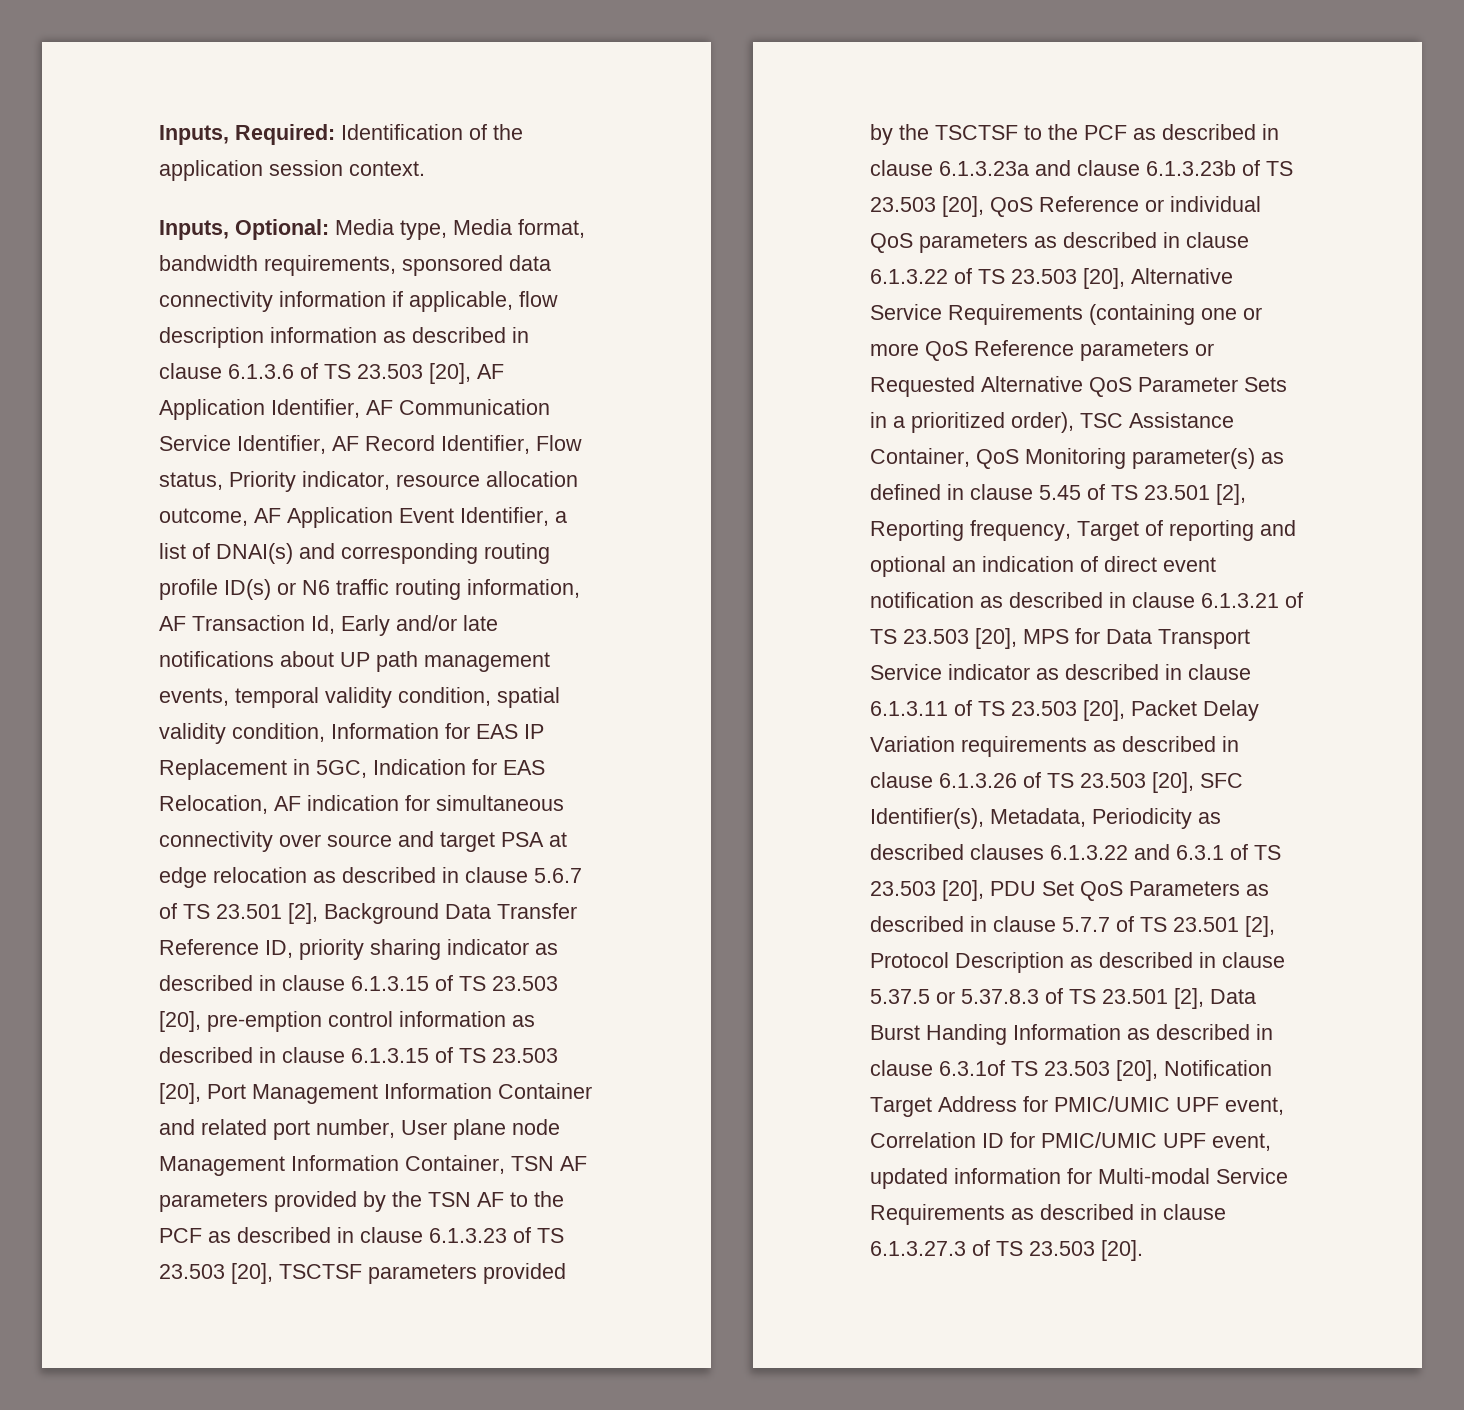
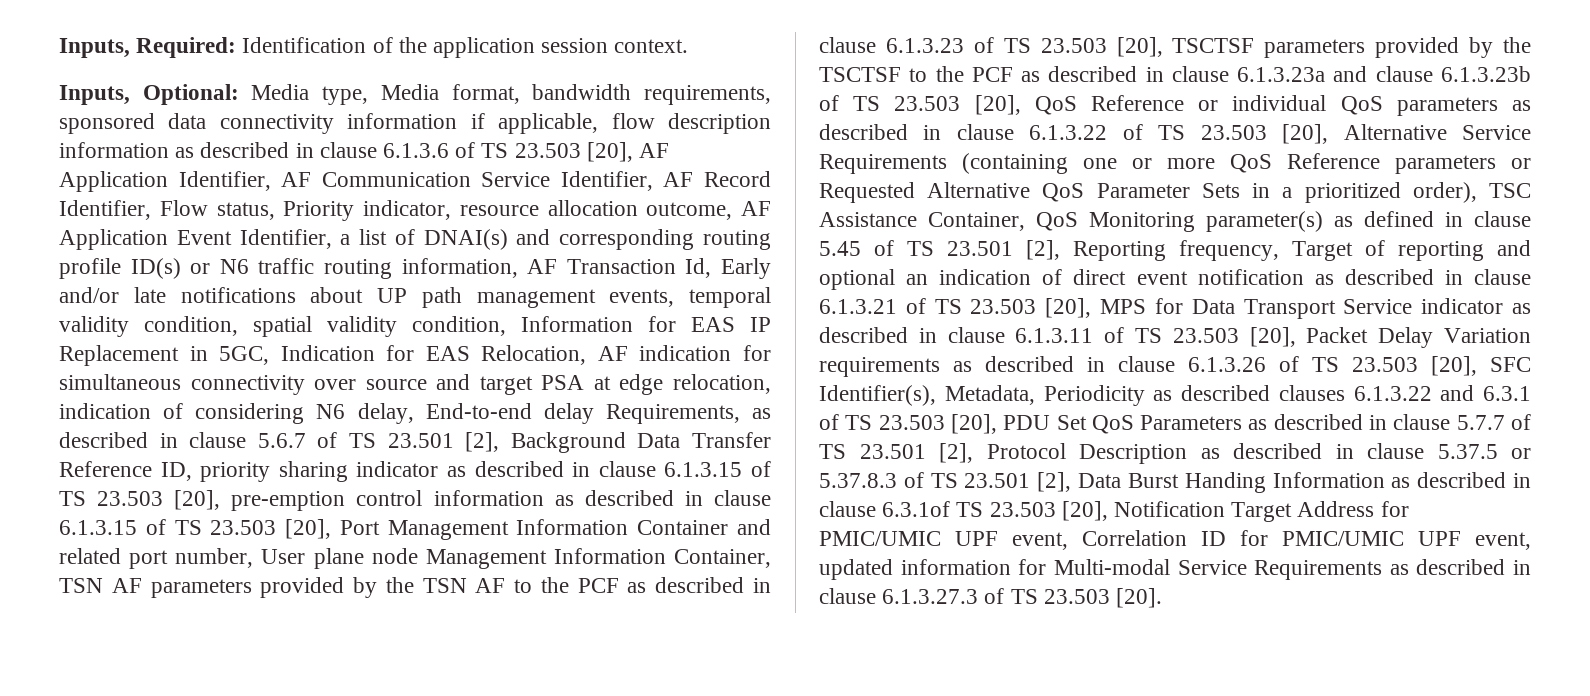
[213,867,307,883] relocation -> [672,374,771,394] [59,403,740,424] relocation, indication of considering N6 delay, End-to-end delay Requirements,

